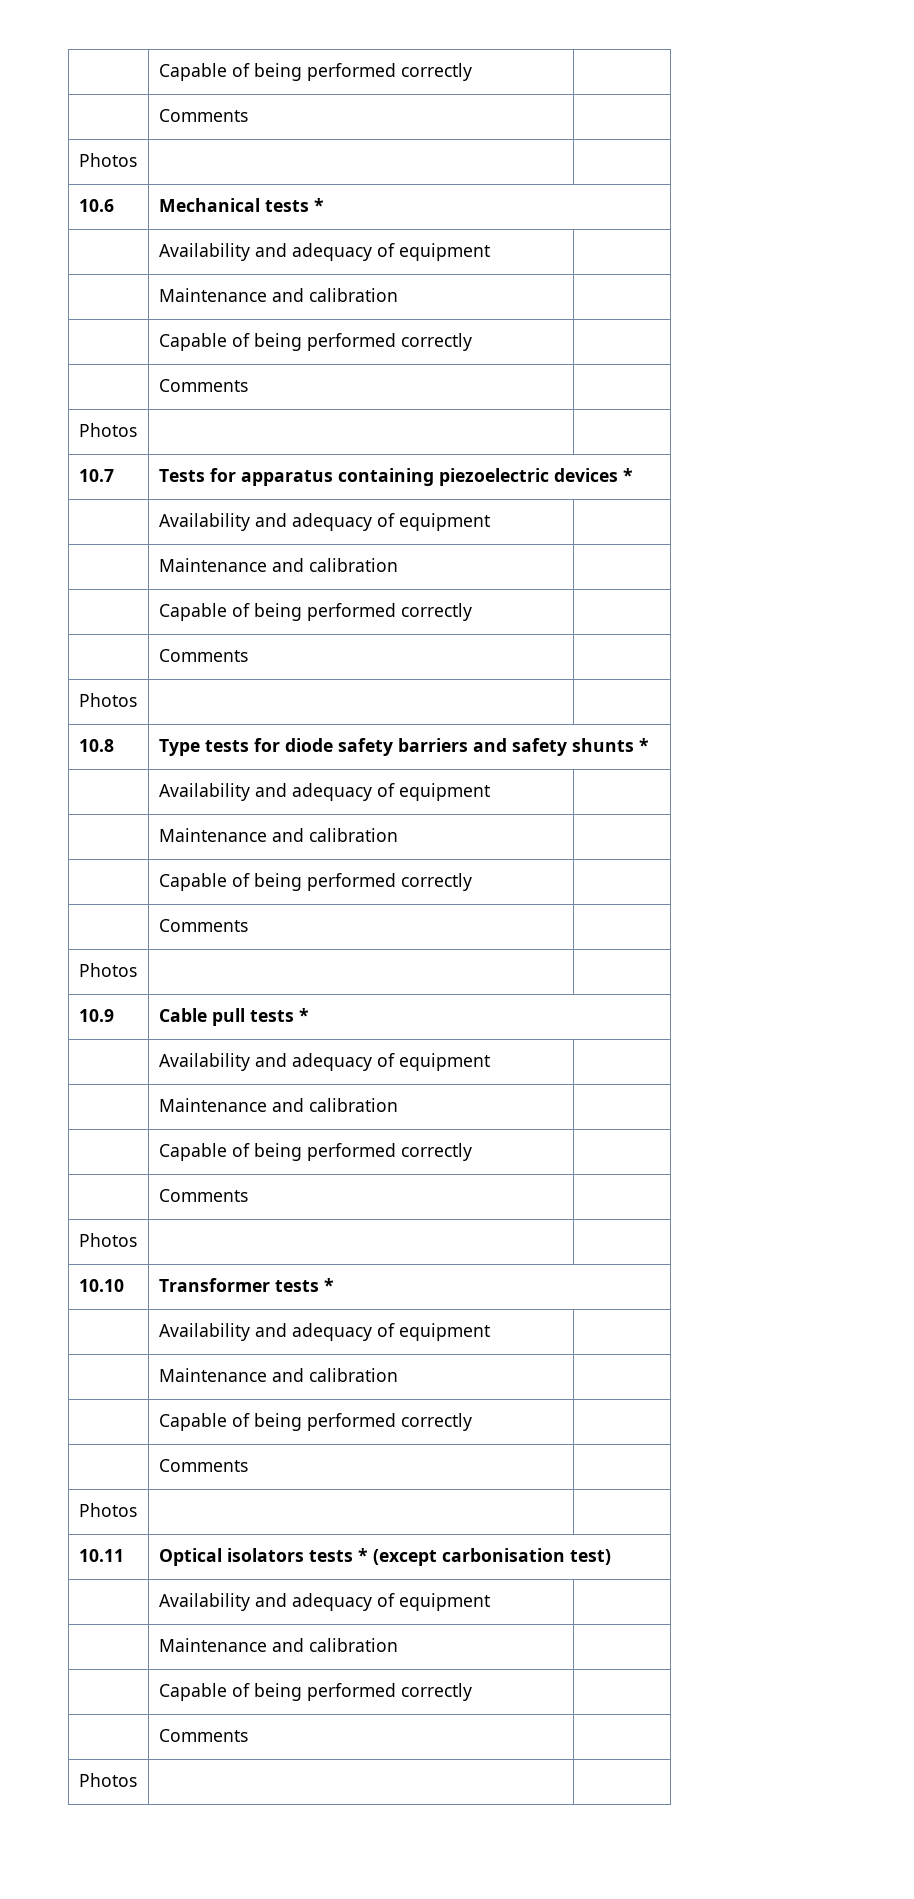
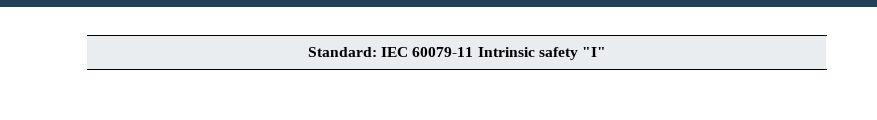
[158,63,472,81] [158,109,248,122] [78,153,137,167] [78,199,114,212] [158,198,324,212] [158,243,490,261] [158,288,398,302] [158,333,472,351] [158,379,248,392] [78,423,137,437] [78,469,114,482] [158,468,633,486] [158,513,490,531] [158,558,398,572] [158,603,472,621] [158,649,248,662] [78,693,137,707] [78,739,114,752] [158,738,649,756] [158,783,490,801] [158,828,398,842] [158,873,472,891] [158,919,248,932] [78,963,137,977] [78,1009,114,1022] [158,1008,309,1026] [158,1053,490,1071] [158,1098,398,1112] [158,1143,472,1161] [158,1189,248,1202] [78,1233,137,1247] [78,1279,124,1292] [158,1278,334,1292] [158,1323,490,1341] [158,1368,398,1382] [158,1413,472,1431] [158,1459,248,1472] [78,1503,137,1517] [78,1549,124,1562] [158,1548,611,1566] [158,1593,490,1611] [158,1638,398,1652] [158,1683,472,1701] [158,1729,248,1742] [78,1773,137,1787] | Capable of being performed correctly | // | Comments | // Photos | | // 10.6 | Mechanical tests * // | Availability and adequacy of equipment | // | Maintenance and calibration | // | Capable of being performed correctly | // | Comments | // Photos | | // 10.7 | Tests for apparatus containing piezoelectric devices * // | Availability and adequacy of equipment | // | Maintenance and calibration | // | Capable of being performed correctly | // | Comments | // Photos | | // 10.8 | Type tests for diode safety barriers and safety shunts * // | Availability and adequacy of equipment | // | Maintenance and calibration | // | Capable of being performed correctly | // | Comments | // Photos | | // 10.9 | Cable pull tests * // | Availability and adequacy of equipment | // | Maintenance and calibration | // | Capable of being performed correctly | // | Comments | // Photos | | // 10.10 | Transformer tests * // | Availability and adequacy of equipment | // | Maintenance and calibration | // | Capable of being performed correctly | // | Comments | // Photos | | // 10.11 | Optical isolators tests * (except carbonisation test) // | Availability and adequacy of equipment | // | Maintenance and calibration | // | Capable of being performed correctly | // | Comments | // Photos | | -> [308,47,606,60] Standard: IEC 60079-11 Intrinsic safety "I"

